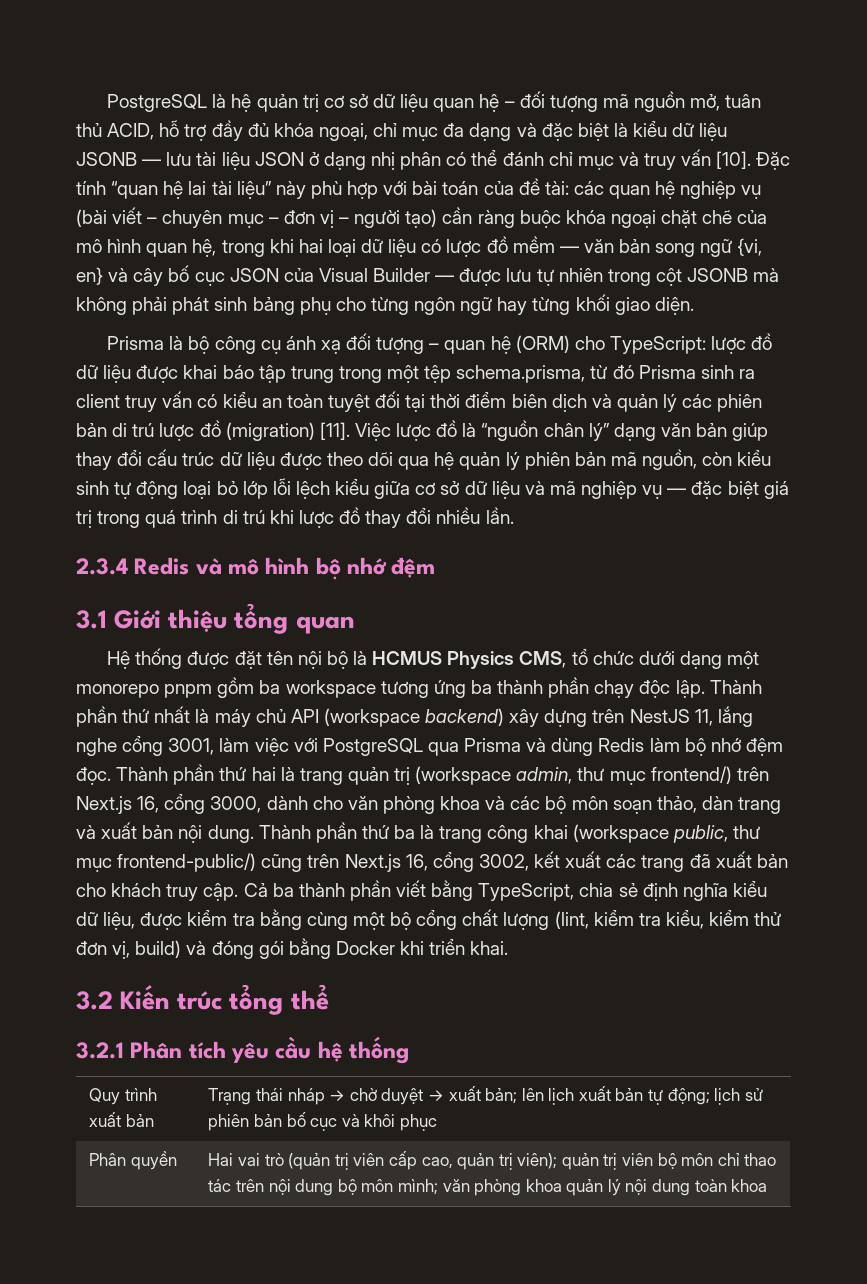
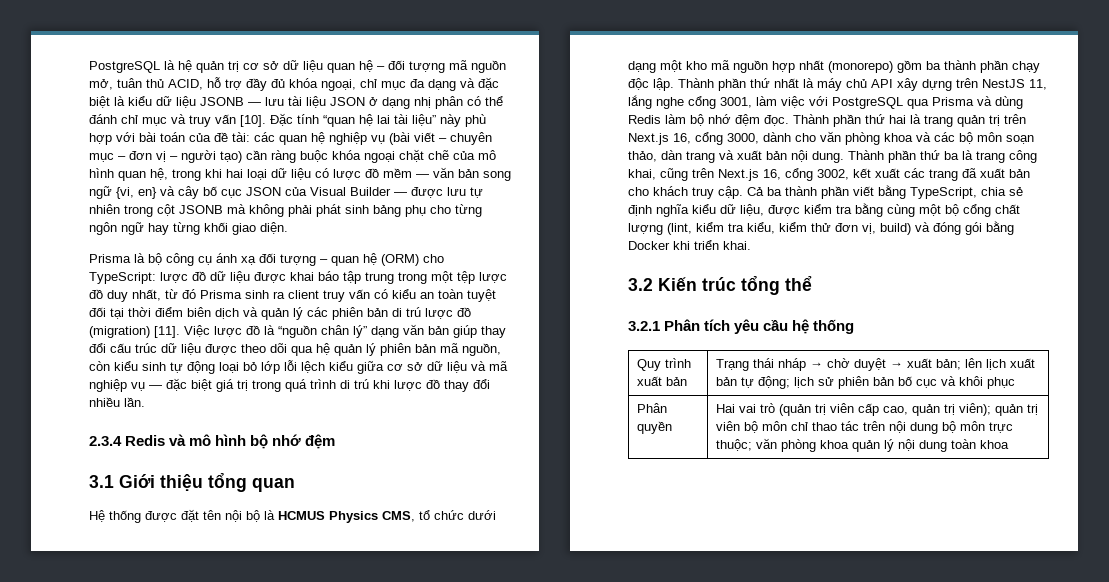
[456,365,586,383] schema.prisma, -> [479,272,507,283] [89,289,161,302] lược đồ duy nhất,
[76,677,466,698] monorepo pnpm gồm ba workspace tương ứng -> [686,60,922,73] kho mã nguồn hợp nhất (monorepo) gồm
[323,708,505,727] (workspace backend) -> (893, 83) none
[415,766,732,785] (workspace admin, thư mục frontend/) -> (1000, 120) none
[533,824,760,843] [76,853,257,872] khai (workspace public, thư mục frontend-public/) -> [628,169,656,180] khai,
[397,1179,438,1194] mình; -> [988,422,1013,433] [715,439,752,451] trực thuộc;

